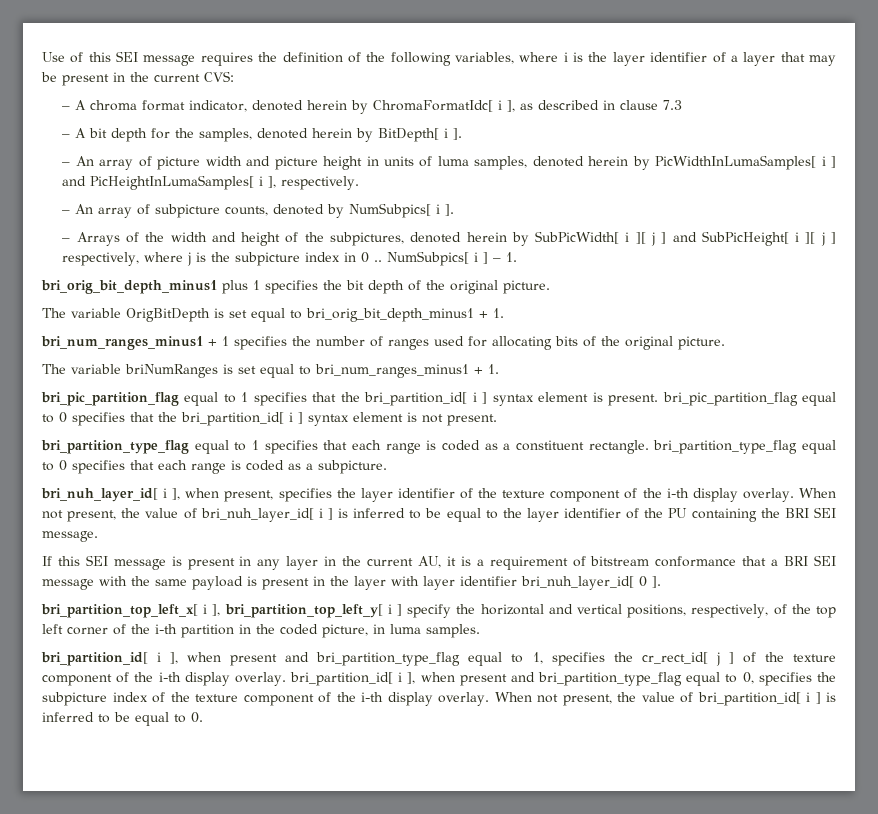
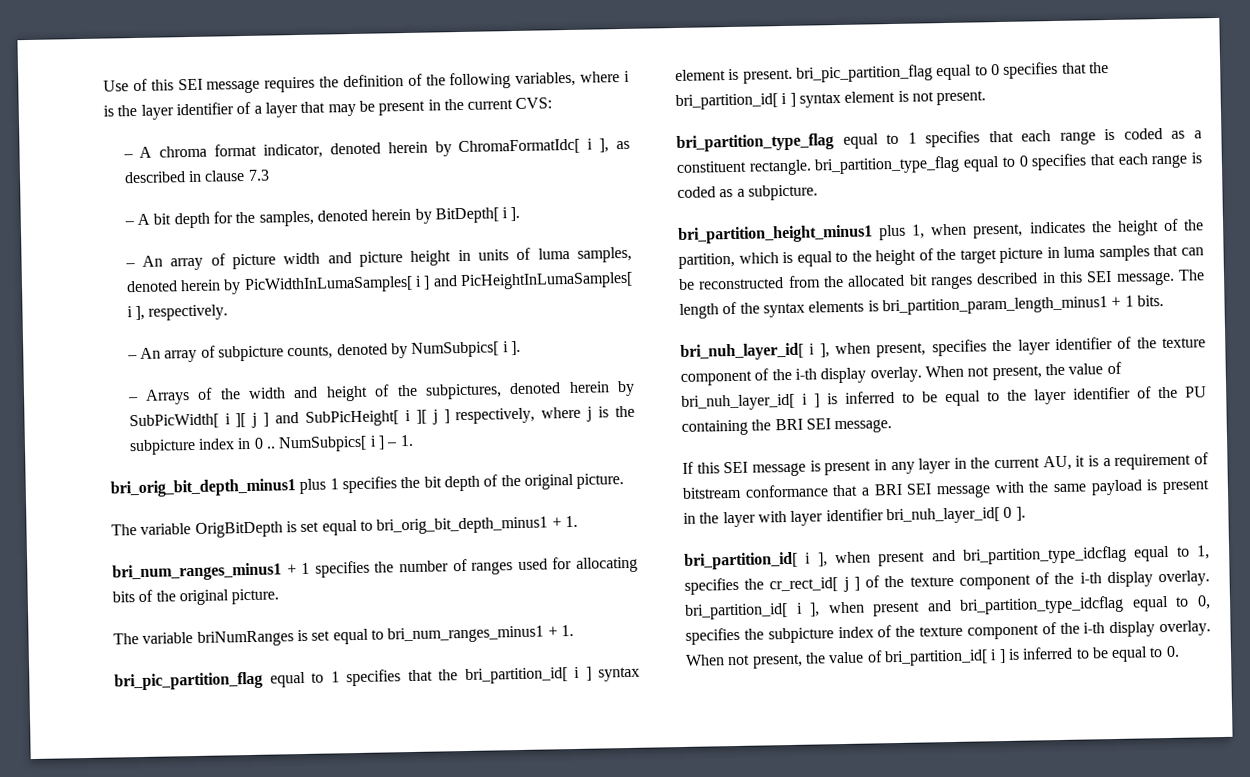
(387, 467) none -> [678,218,1204,244] [678,244,1205,269] [678,269,1205,290] [679,295,1164,319] // bri_partition_height_minus1 plus 1, when present, indicates the height of the partition, which is equal to the height of the target picture in luma samples that can be reconstructed from the allocated bit ranges described in this SEI message. The length of the syntax elements is bri_partition_param_length_minus1 + 1 bits.
[41,604,836,618] [42,624,480,638] [41,652,461,666] // bri_partition_top_left_x[ i ], bri_partition_top_left_y[ i ] specify the horizontal and vertical positions, respectively, of the top left corner of the i-th partition in the coded picture, in luma samples. // bri_partition_id[ i ], when present and bri_partition_type_flag -> [684,545,1127,570] // bri_partition_id[ i ], when present and bri_partition_type_idcflag
[538,672,683,686] bri_partition_type_flag -> [959,595,1125,615] bri_partition_type_idcflag

